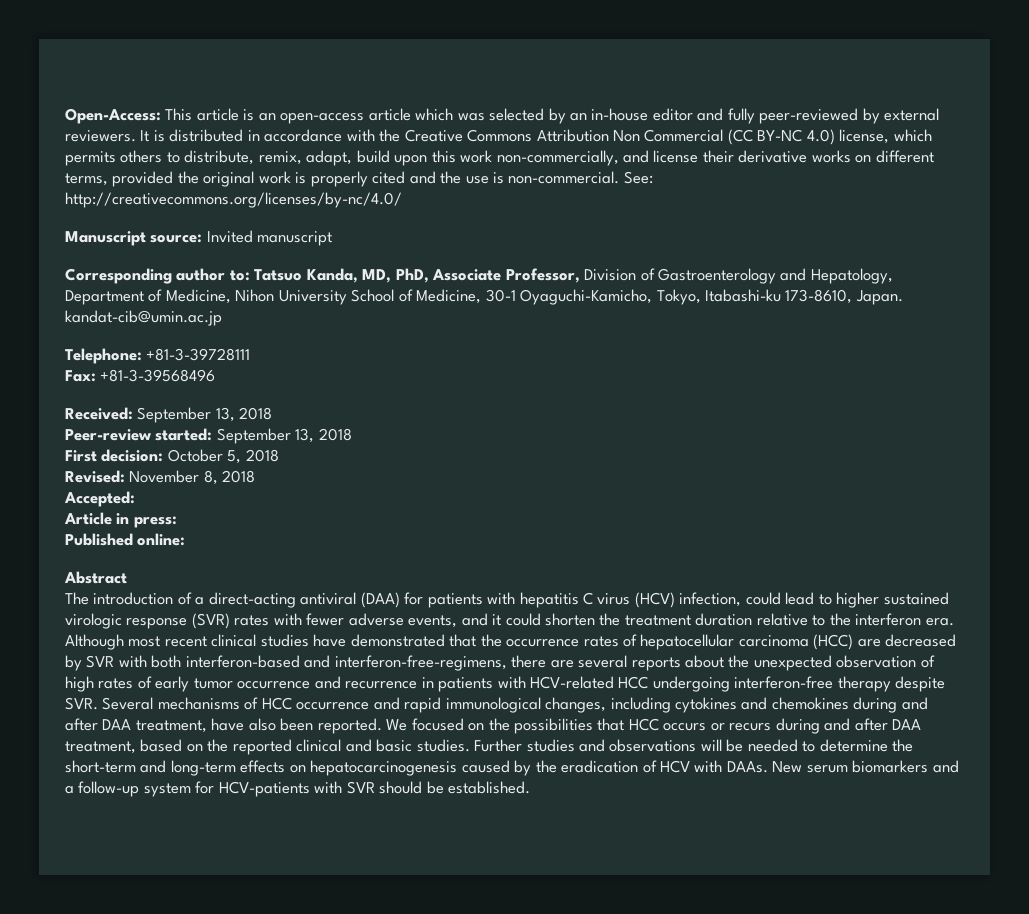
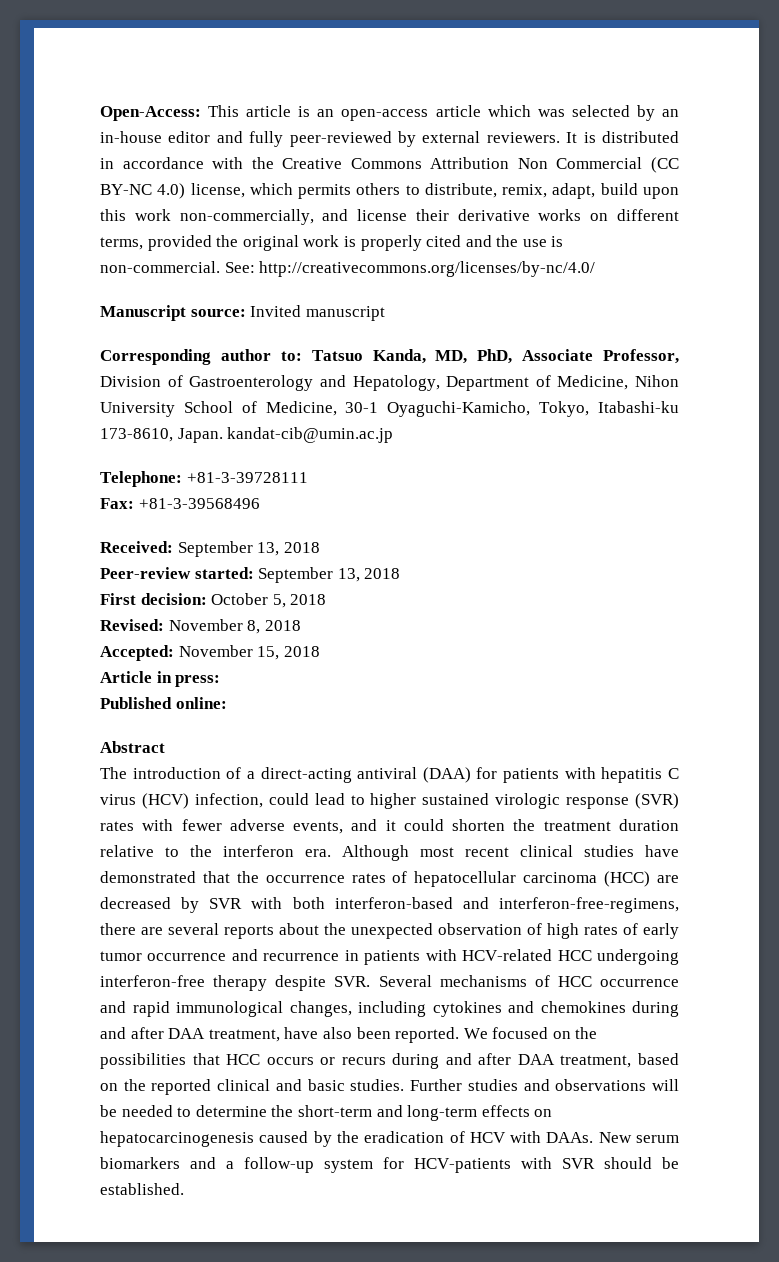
(135, 499) none -> [178,645,320,660] November 15, 2018

